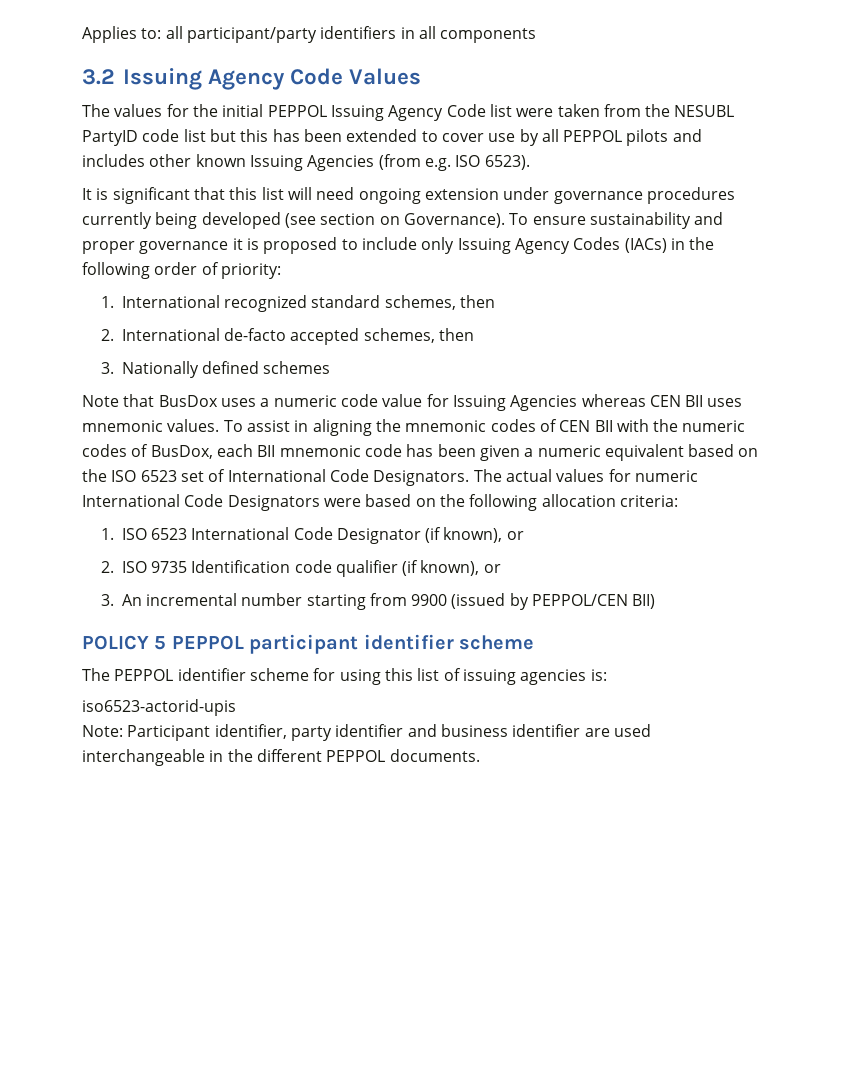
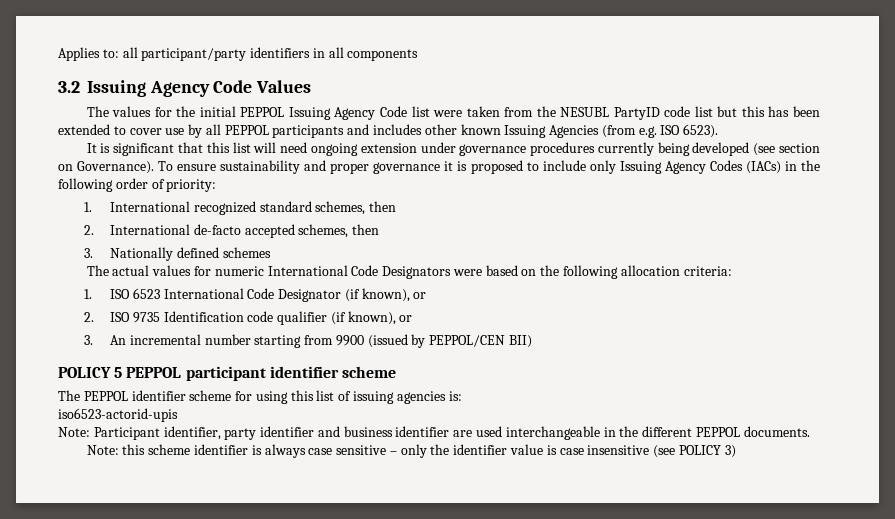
[626,129,669,146] pilots -> [272,125,345,138] participants
[82,394,743,411] [82,419,746,436] [82,444,759,461] [82,469,470,486] Note that BusDox uses a numeric code value for Issuing Agencies whereas CEN BII uses mnemonic values. To assist in aligning the mnemonic codes of CEN BII with the numeric codes of BusDox, each BII mnemonic code has been given a numeric equivalent based on the ISO 6523 set of International Code Designators. -> (271, 252) none
(480, 755) none -> [86,444,736,458] // Note: this scheme identifier is always case sensitive – only the identifier value is case insensitive (see POLICY 3)

